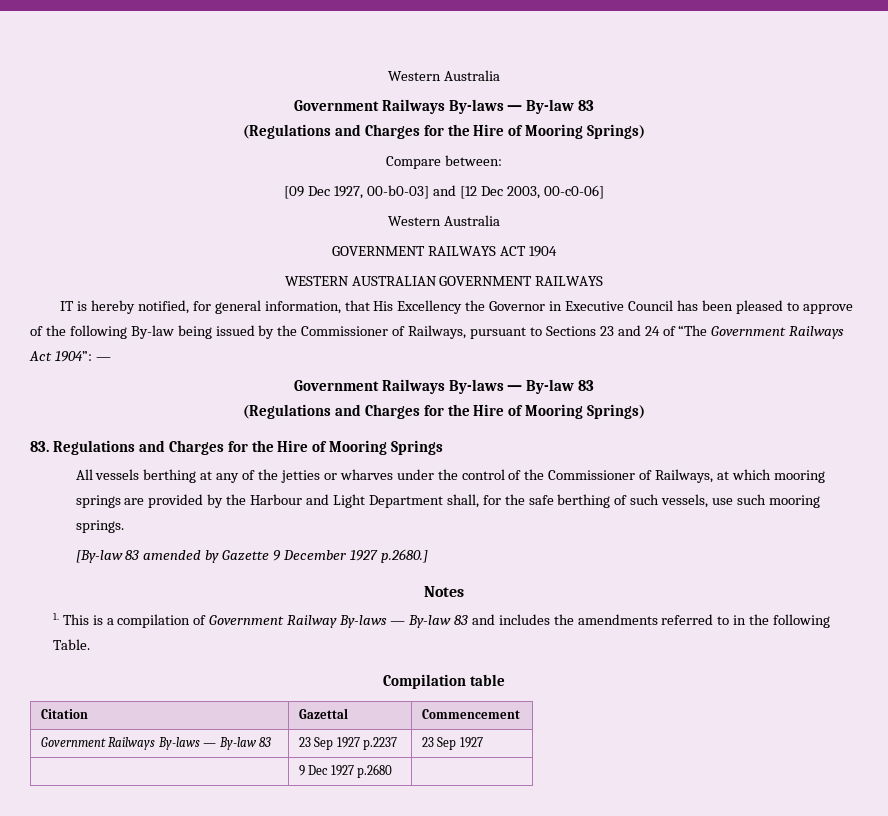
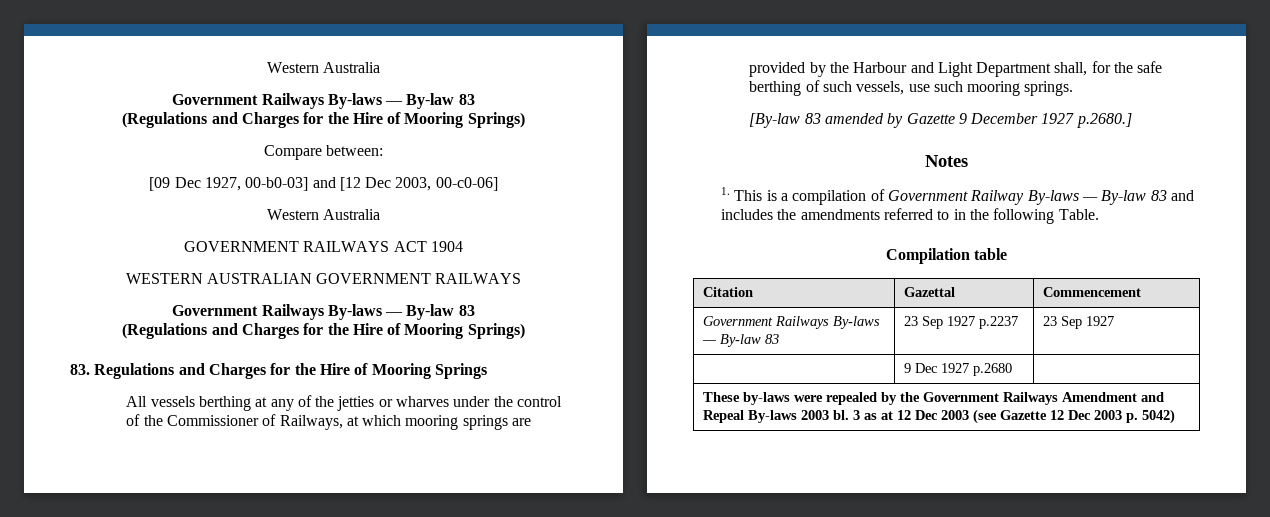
[60,300,853,314] [30,325,845,339] [29,351,111,362] // IT is hereby notified, for general information, that His Excellency the Governor in Executive Council has been pleased to approve of the following By-law being issued by the Commissioner of Railways, pursuant to Sections 23 and 24 of “The Government Railways Act 1904”: — -> (522, 278) none
(393, 771) none -> [702,392,1164,405] [702,409,1175,424] // These by-laws were repealed by the Government Railways Amendment and Repeal By-laws 2003 bl. 3 as at 12 Dec 2003 (see Gazette 12 Dec 2003 p. 5042)

